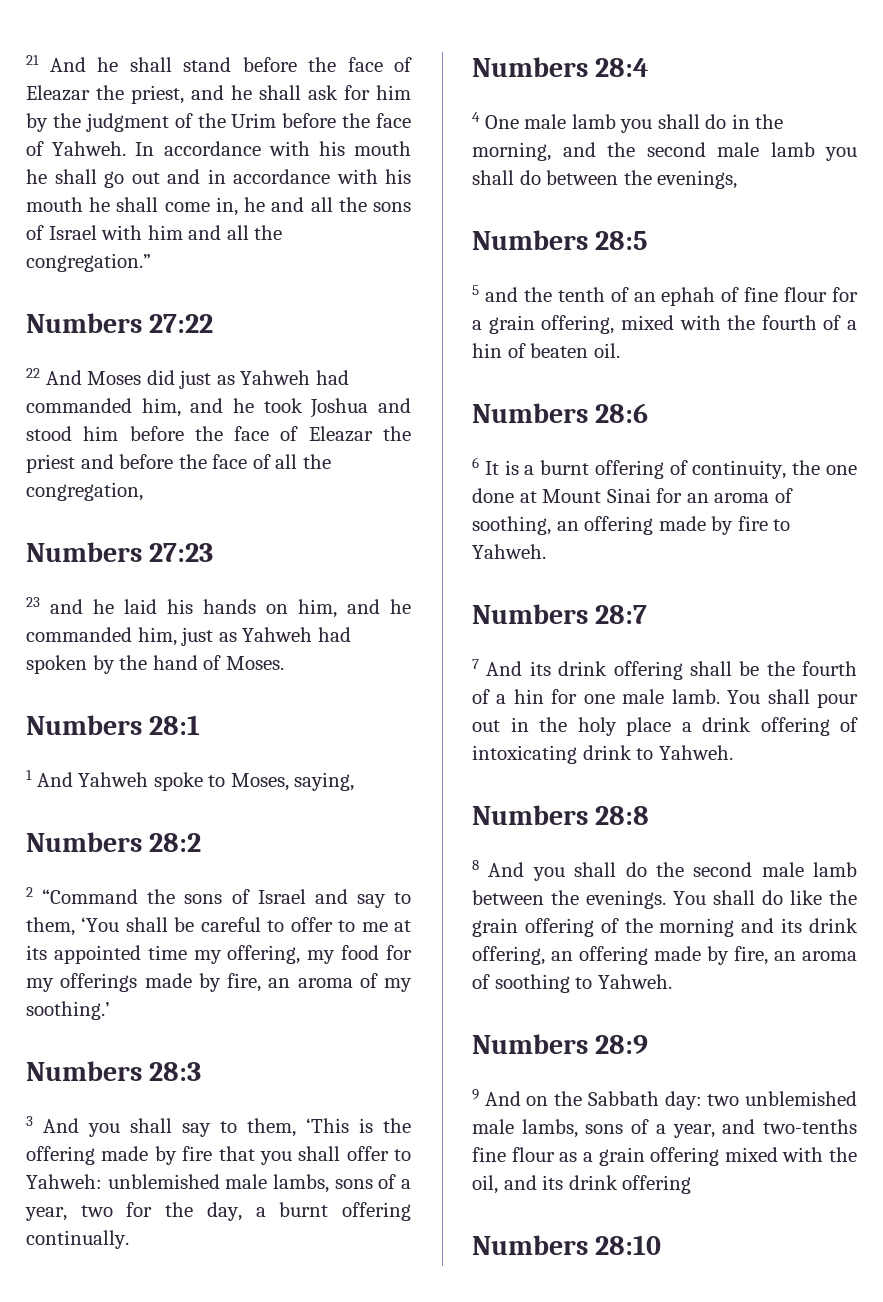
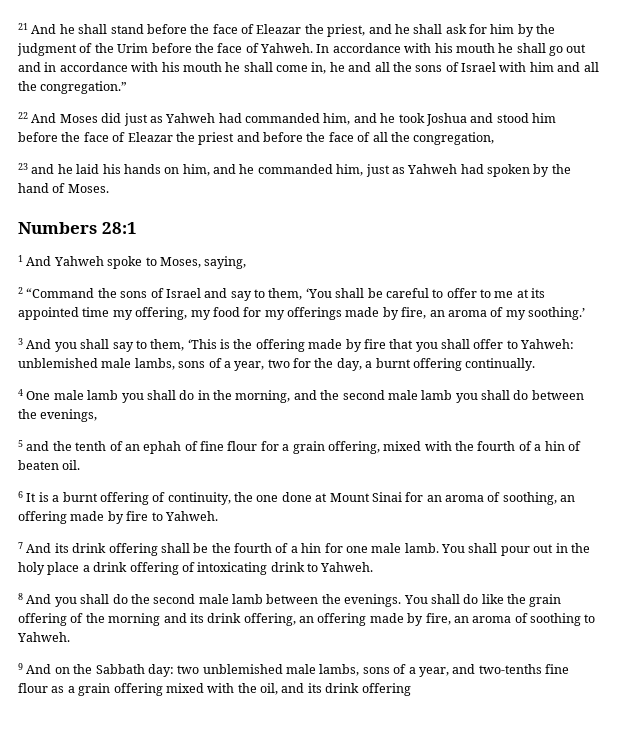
[26,313,214,333] // Numbers 27:22 -> (128, 87) none
[26,542,214,562] // Numbers 27:23 -> (495, 138) none
[26,832,202,852] // Numbers 28:2 -> (247, 262) none
[26,1061,202,1081] // Numbers 28:3 -> (585, 313) none
[472,57,649,77] // Numbers 28:4 -> (536, 364) none
[472,230,649,250] // Numbers 28:5 -> (98, 415) none
[472,403,649,423] // Numbers 28:6 -> (81, 465) none
[472,604,648,624] // Numbers 28:7 -> (218, 516) none
[472,805,650,825] // Numbers 28:8 -> (374, 567) none
[472,1034,649,1054] // Numbers 28:9 -> (70, 637) none
[472,1235,662,1255] // Numbers 28:10 -> (411, 689) none

